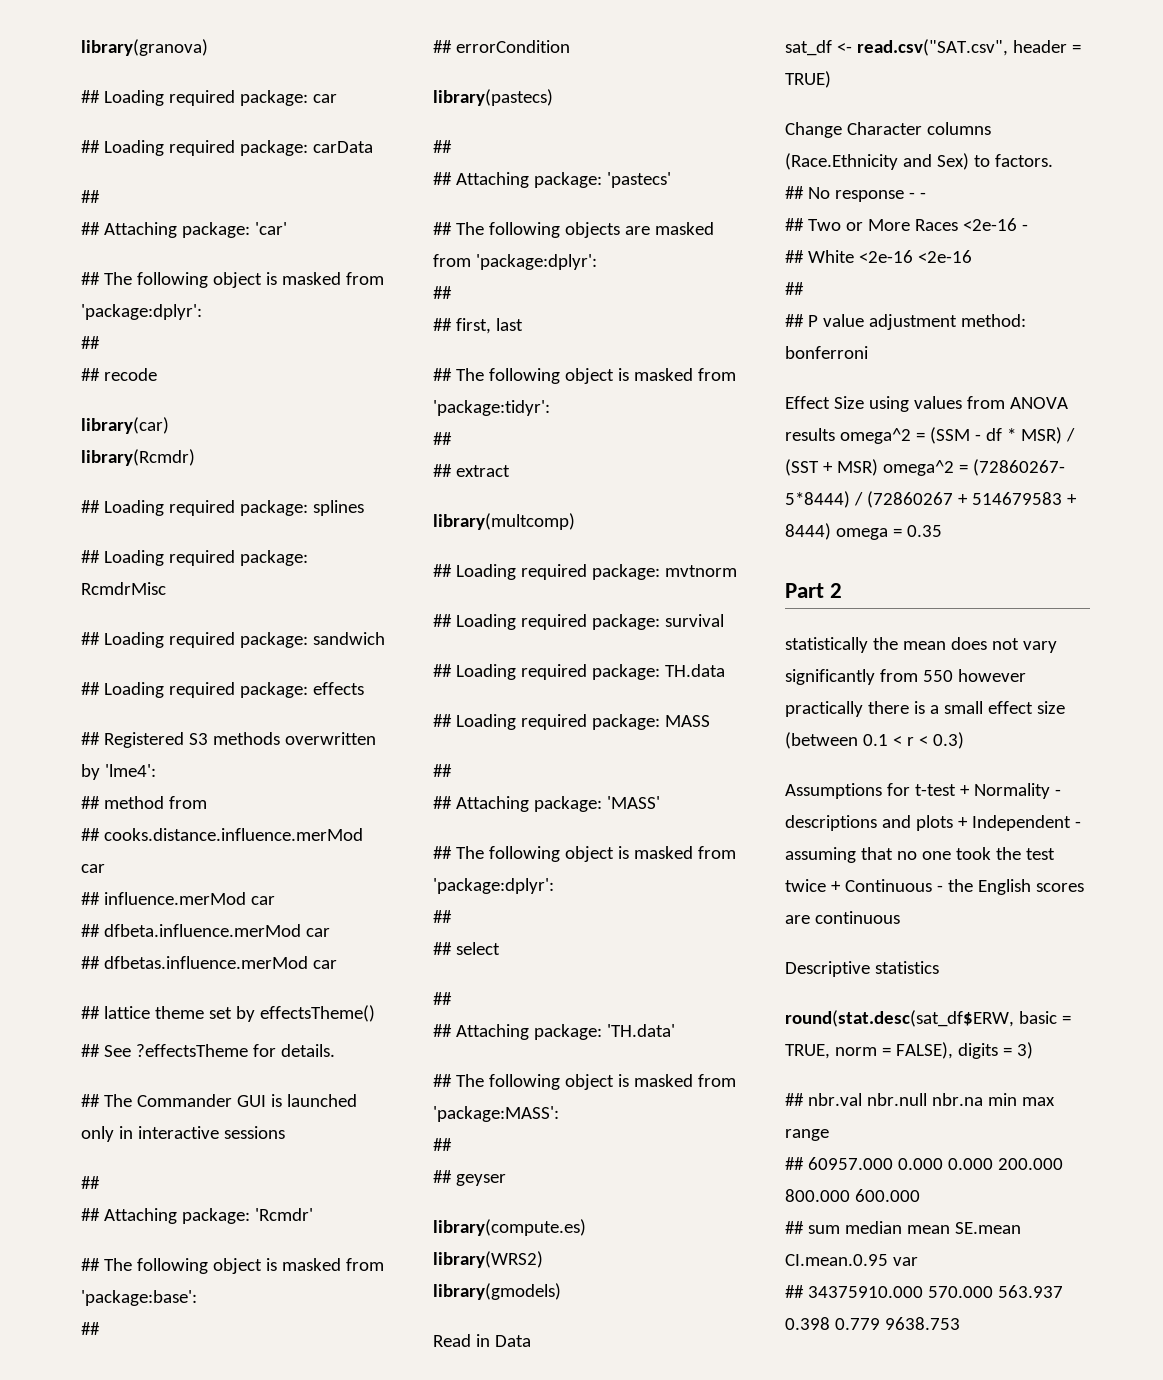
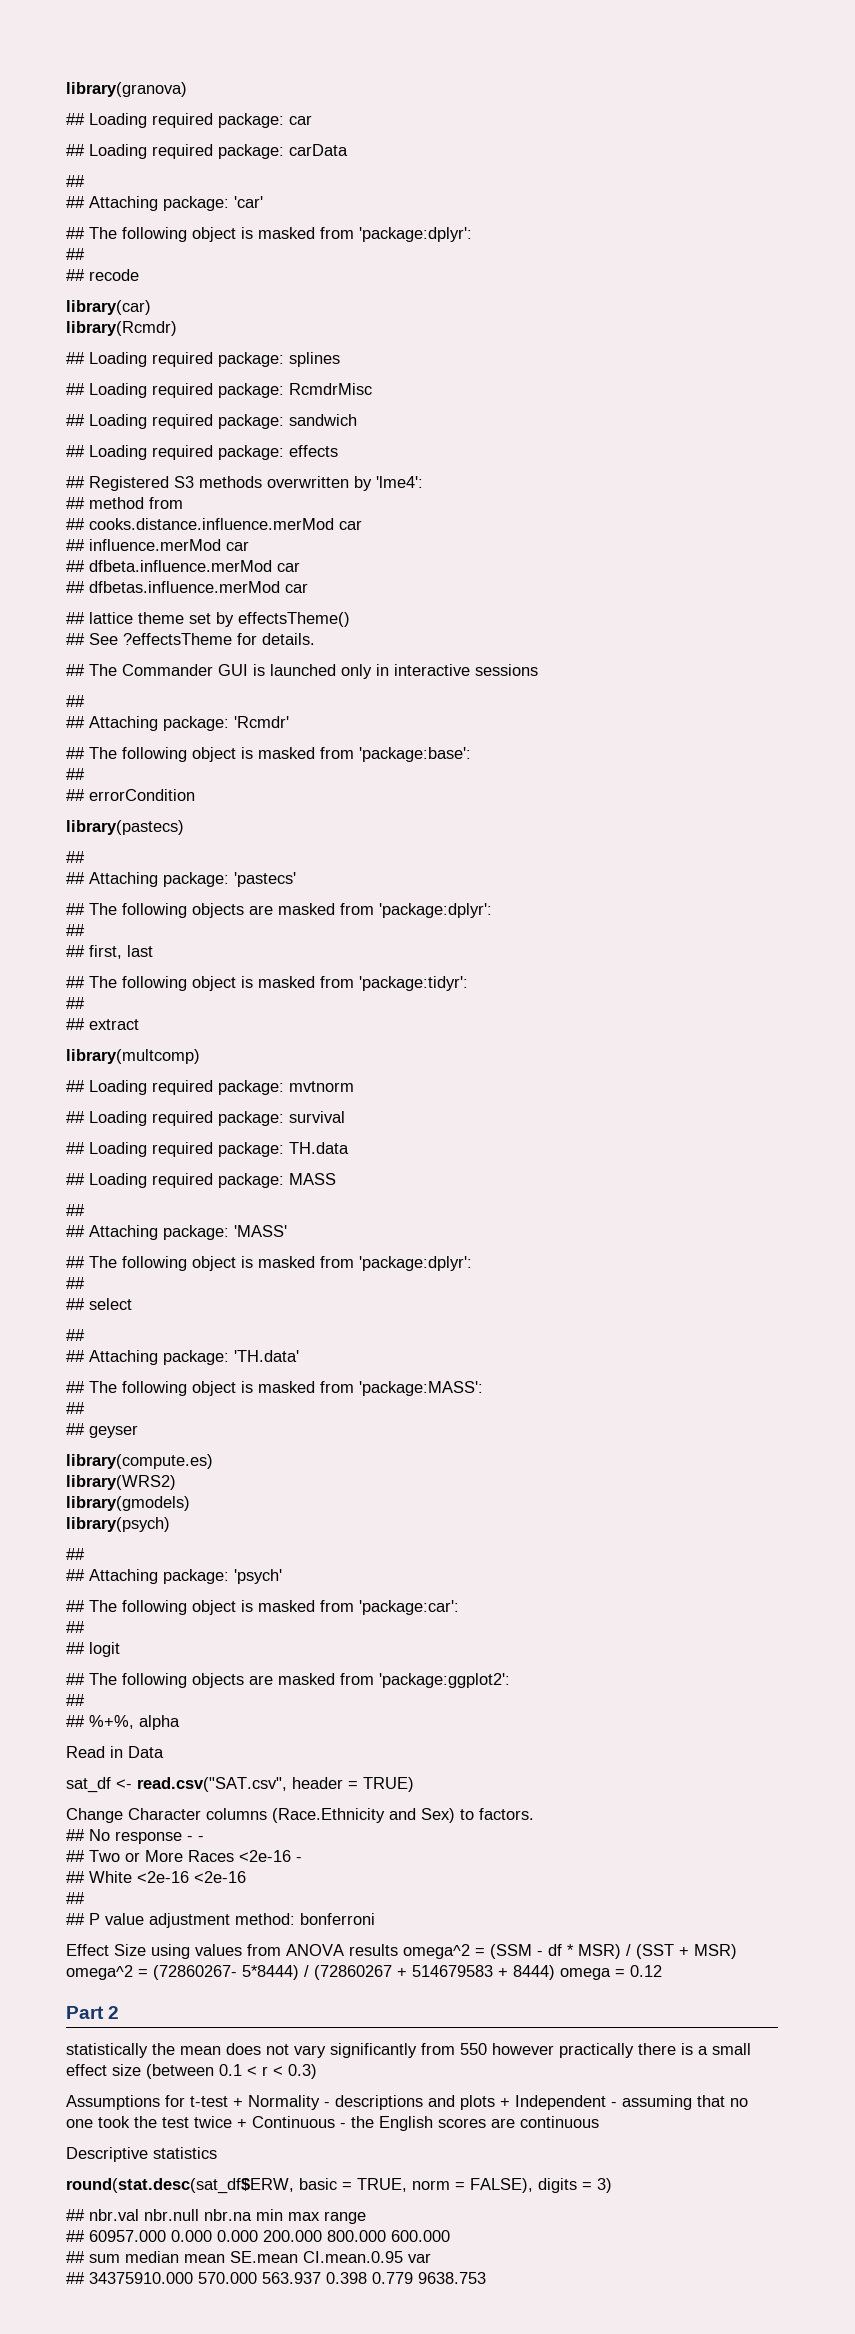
(561, 1291) none -> [66,1517,170,1532] [66,1548,85,1560] [66,1569,282,1584] [66,1600,459,1615] [66,1621,85,1633] [66,1642,120,1657] [66,1673,510,1688] [66,1694,85,1706] [66,1715,180,1730] // library(psych) // ## // ## Attaching package: 'psych' // ## The following object is masked from 'package:car': // ## // ## logit // ## The following objects are masked from 'package:ggplot2': // ## // ## %+%, alpha
[906,525,942,537] 0.35 -> [630,1965,662,1977] 0.12

